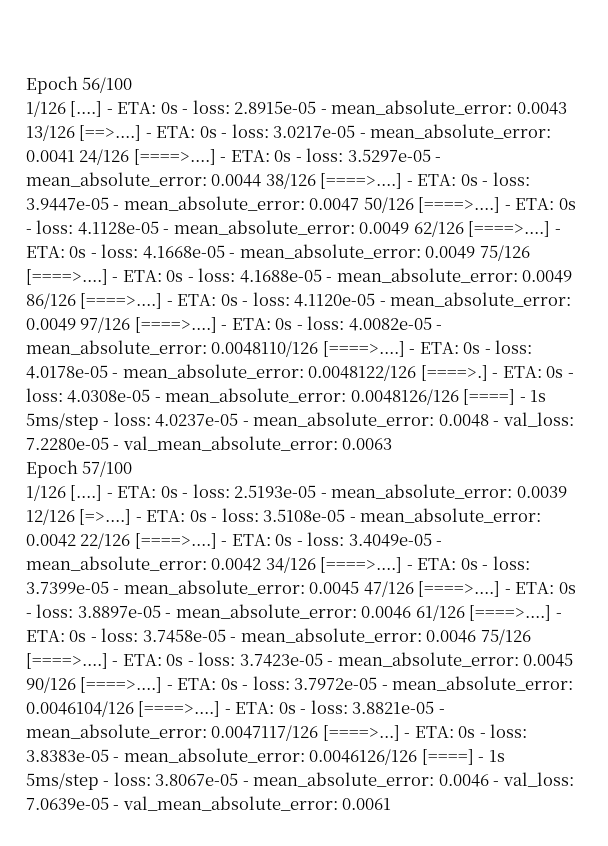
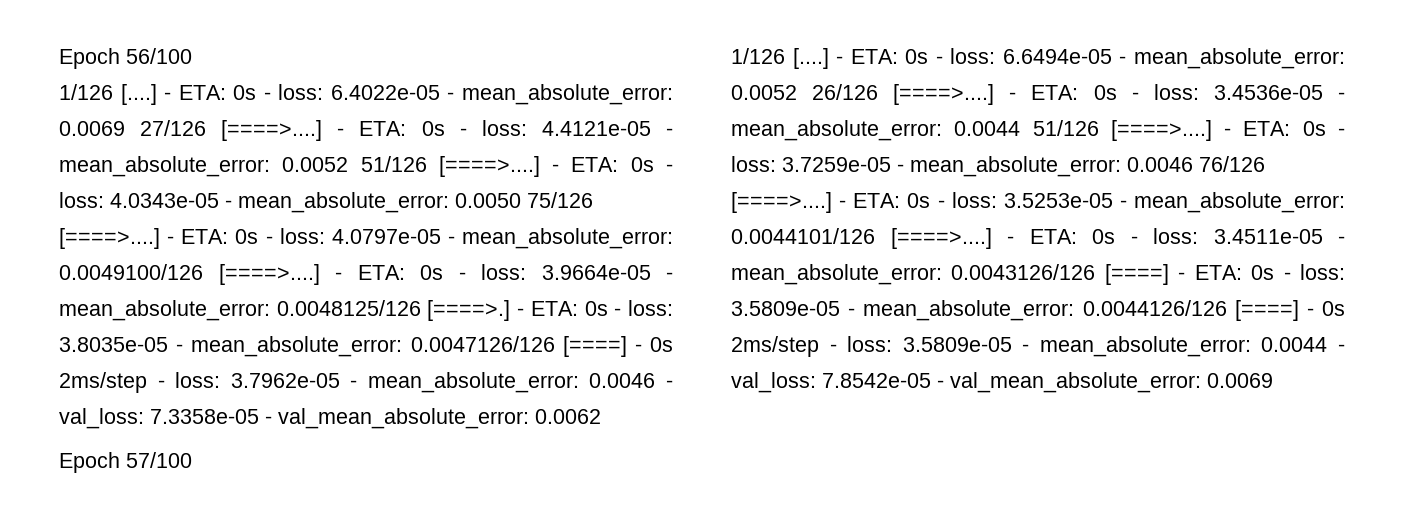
[234,100,567,115] [26,124,552,141] [26,148,442,165] [26,172,530,189] [26,196,576,213] [26,220,561,237] [26,244,530,261] [26,268,573,285] [26,292,572,309] [26,316,443,333] [26,340,533,357] [26,364,417,381] 2.8915e-05 - mean_absolute_error: 0.0043 13/126 [==>....] - ETA: 0s - loss: 3.0217e-05 - mean_absolute_error: 0.0041 24/126 [====>....] - ETA: 0s - loss: 3.5297e-05 - mean_absolute_error: 0.0044 38/126 [====>....] - ETA: 0s - loss: 3.9447e-05 - mean_absolute_error: 0.0047 50/126 [====>....] - ETA: 0s - loss: 4.1128e-05 - mean_absolute_error: 0.0049 62/126 [====>....] - ETA: 0s - loss: 4.1668e-05 - mean_absolute_error: 0.0049 75/126 [====>....] - ETA: 0s - loss: 4.1688e-05 - mean_absolute_error: 0.0049 86/126 [====>....] - ETA: 0s - loss: 4.1120e-05 - mean_absolute_error: 0.0049 97/126 [====>....] - ETA: 0s - loss: 4.0082e-05 - mean_absolute_error: 0.0048110/126 [====>....] - ETA: 0s - loss: 4.0178e-05 - mean_absolute_error: 0.0048122/126 -> [330,84,673,105] [59,120,673,141] [59,156,674,177] [59,192,593,213] [59,228,673,249] [59,264,673,285] [59,300,421,321] 6.4022e-05 - mean_absolute_error: 0.0069 27/126 [====>....] - ETA: 0s - loss: 4.4121e-05 - mean_absolute_error: 0.0052 51/126 [====>....] - ETA: 0s - loss: 4.0343e-05 - mean_absolute_error: 0.0050 75/126 [====>....] - ETA: 0s - loss: 4.0797e-05 - mean_absolute_error: 0.0049100/126 [====>....] - ETA: 0s - loss: 3.9664e-05 - mean_absolute_error: 0.0048125/126
[67,388,547,405] [26,412,574,430] [26,436,393,451] 4.0308e-05 - mean_absolute_error: 0.0048126/126 [====] - 1s 5ms/step - loss: 4.0237e-05 - mean_absolute_error: 0.0048 - val_loss: 7.2280e-05 - val_mean_absolute_error: 0.0063 -> [59,336,673,357] [59,372,673,393] [59,408,601,429] 3.8035e-05 - mean_absolute_error: 0.0047126/126 [====] - 0s 2ms/step - loss: 3.7962e-05 - mean_absolute_error: 0.0046 - val_loss: 7.3358e-05 - val_mean_absolute_error: 0.0062
[234,484,567,499] [26,508,542,525] [26,532,443,549] [26,556,530,573] [26,580,576,597] [26,604,562,621] [26,628,531,645] [26,652,574,669] [26,676,574,693] [26,700,445,717] [26,724,528,741] [26,748,505,765] [26,772,574,790] [26,796,392,811] 2.5193e-05 - mean_absolute_error: 0.0039 12/126 [=>....] - ETA: 0s - loss: 3.5108e-05 - mean_absolute_error: 0.0042 22/126 [====>....] - ETA: 0s - loss: 3.4049e-05 - mean_absolute_error: 0.0042 34/126 [====>....] - ETA: 0s - loss: 3.7399e-05 - mean_absolute_error: 0.0045 47/126 [====>....] - ETA: 0s - loss: 3.8897e-05 - mean_absolute_error: 0.0046 61/126 [====>....] - ETA: 0s - loss: 3.7458e-05 - mean_absolute_error: 0.0046 75/126 [====>....] - ETA: 0s - loss: 3.7423e-05 - mean_absolute_error: 0.0045 90/126 [====>....] - ETA: 0s - loss: 3.7972e-05 - mean_absolute_error: 0.0046104/126 [====>....] - ETA: 0s - loss: 3.8821e-05 - mean_absolute_error: 0.0047117/126 [====>...] - ETA: 0s - loss: 3.8383e-05 - mean_absolute_error: 0.0046126/126 [====] - 1s 5ms/step - loss: 3.8067e-05 - mean_absolute_error: 0.0046 - val_loss: 7.0639e-05 - val_mean_absolute_error: 0.0061 -> [1002,48,1345,69] [731,84,1345,105] [731,120,1345,141] [731,156,1265,177] [731,192,1345,213] [731,228,1345,249] [731,264,1345,285] [731,300,1345,321] [731,336,1345,357] [731,372,1273,393] 6.6494e-05 - mean_absolute_error: 0.0052 26/126 [====>....] - ETA: 0s - loss: 3.4536e-05 - mean_absolute_error: 0.0044 51/126 [====>....] - ETA: 0s - loss: 3.7259e-05 - mean_absolute_error: 0.0046 76/126 [====>....] - ETA: 0s - loss: 3.5253e-05 - mean_absolute_error: 0.0044101/126 [====>....] - ETA: 0s - loss: 3.4511e-05 - mean_absolute_error: 0.0043126/126 [====] - ETA: 0s - loss: 3.5809e-05 - mean_absolute_error: 0.0044126/126 [====] - 0s 2ms/step - loss: 3.5809e-05 - mean_absolute_error: 0.0044 - val_loss: 7.8542e-05 - val_mean_absolute_error: 0.0069

